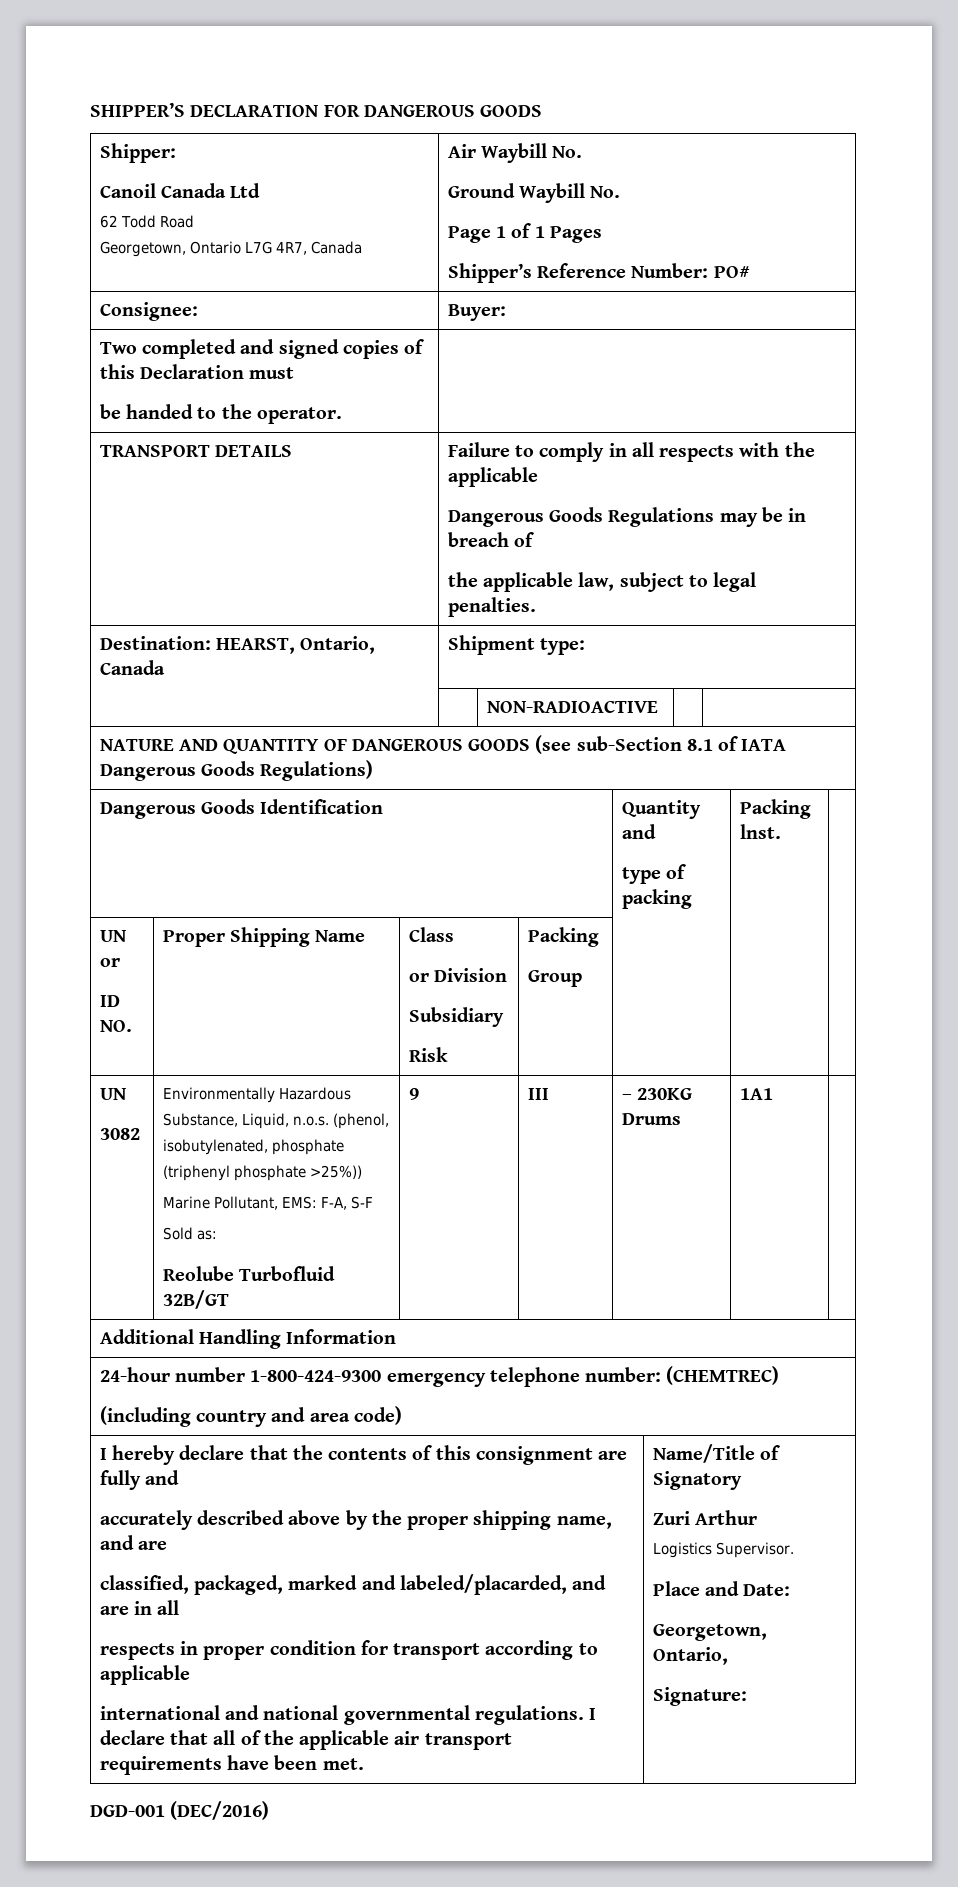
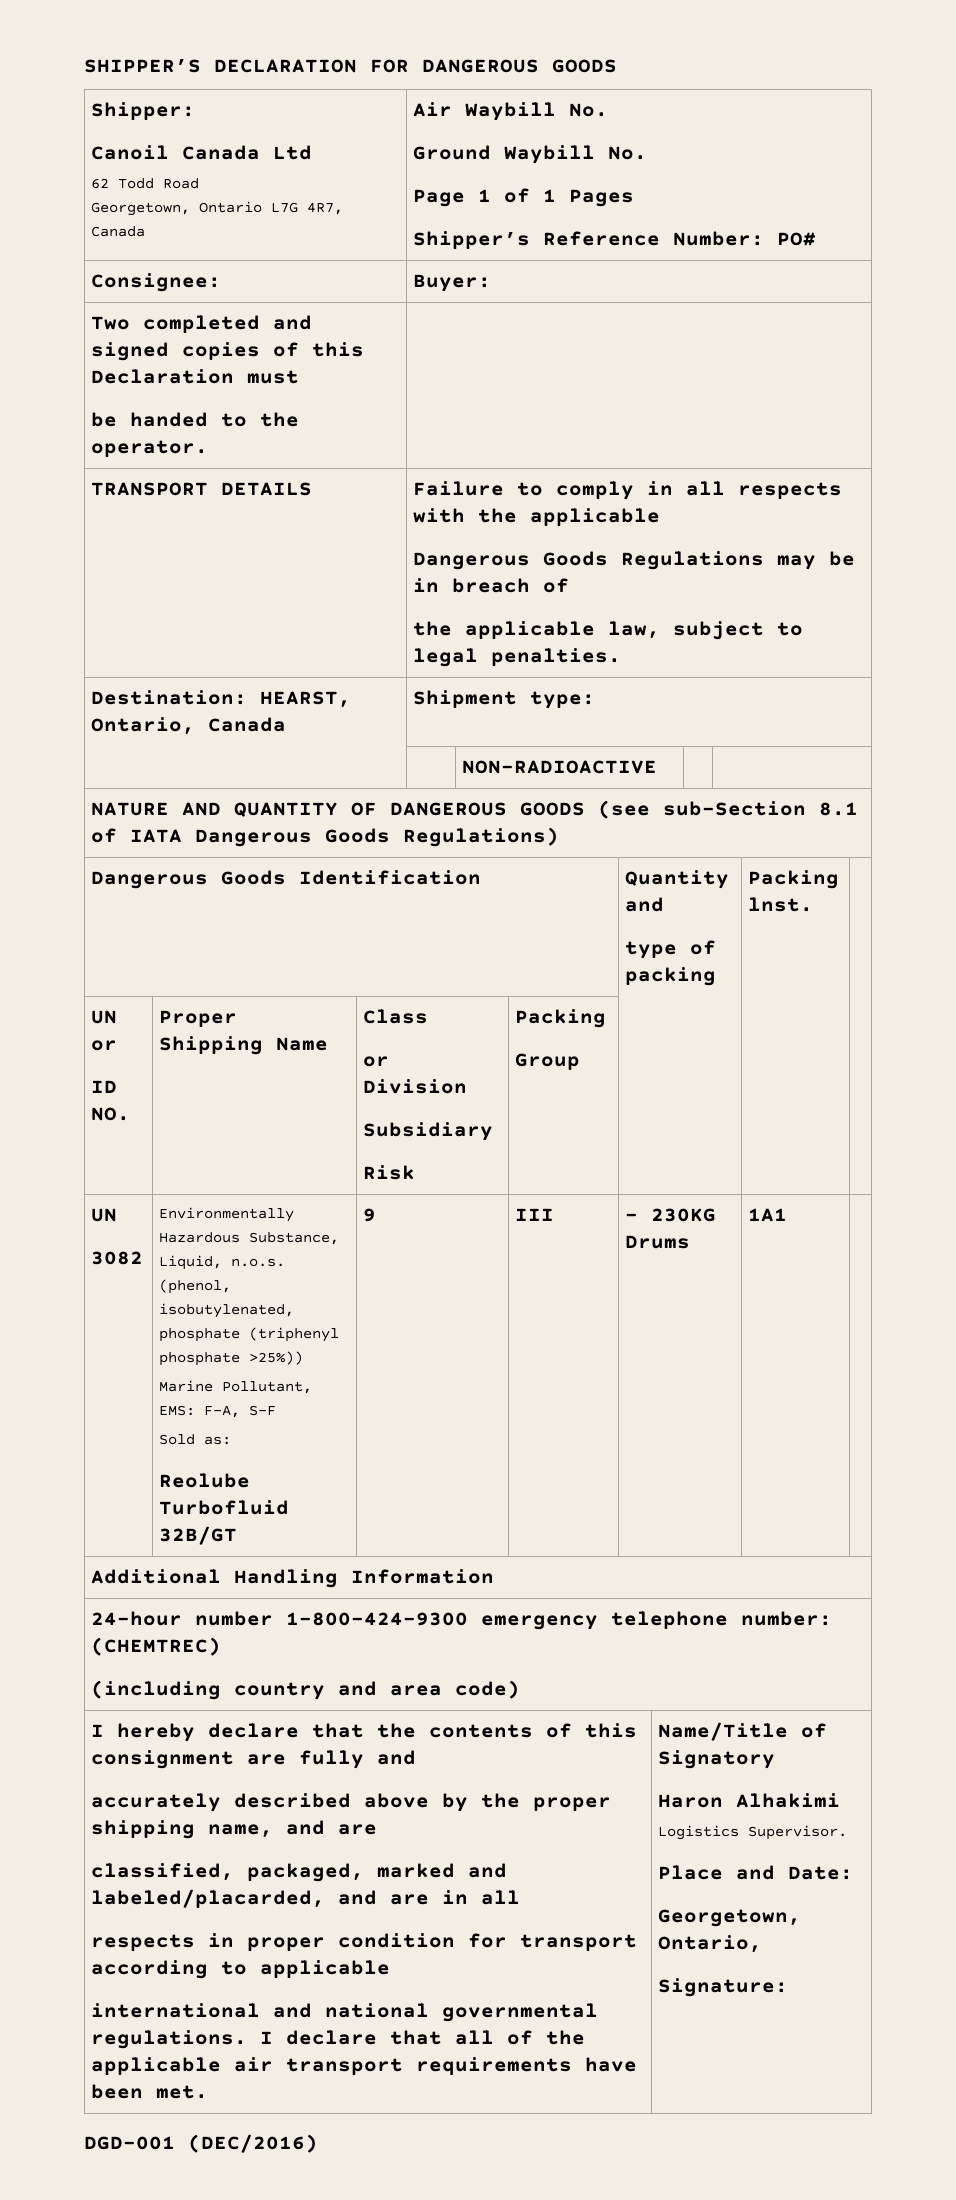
[652,1510,757,1525] Zuri Arthur -> [657,1793,840,1808] Haron Alhakimi

